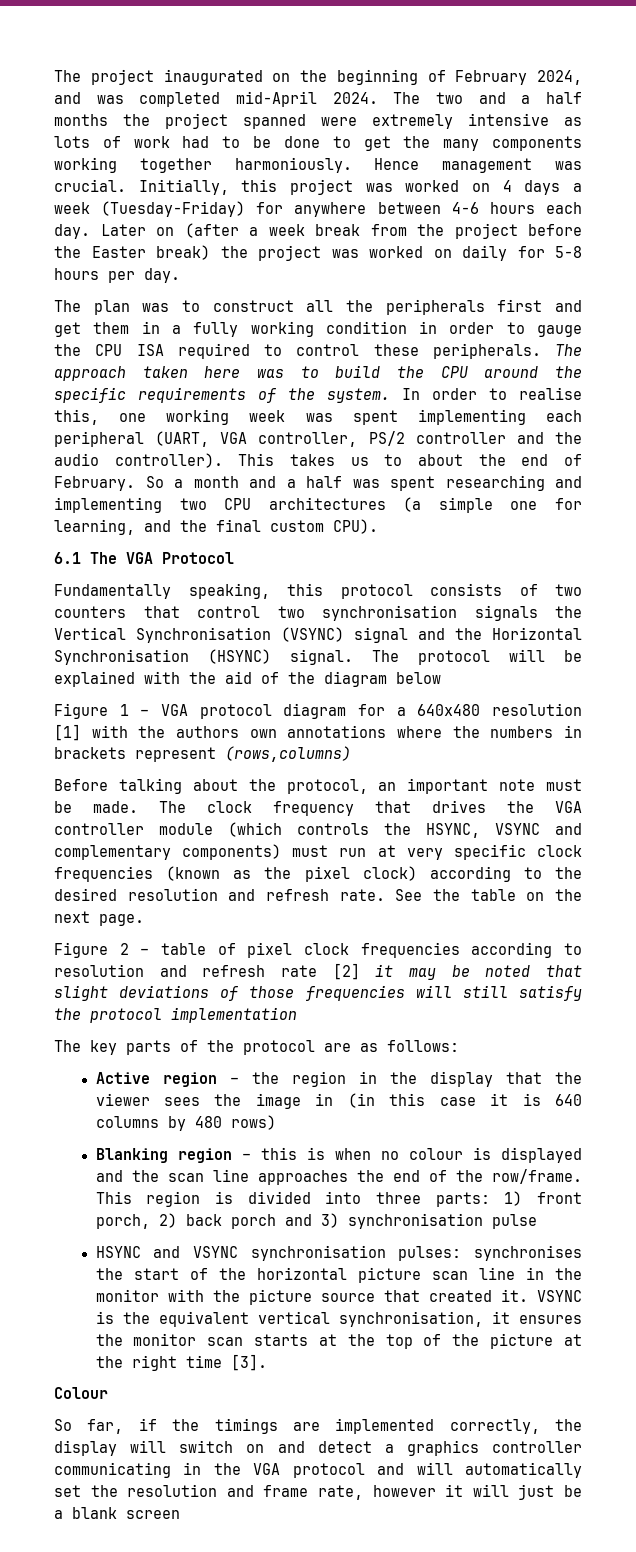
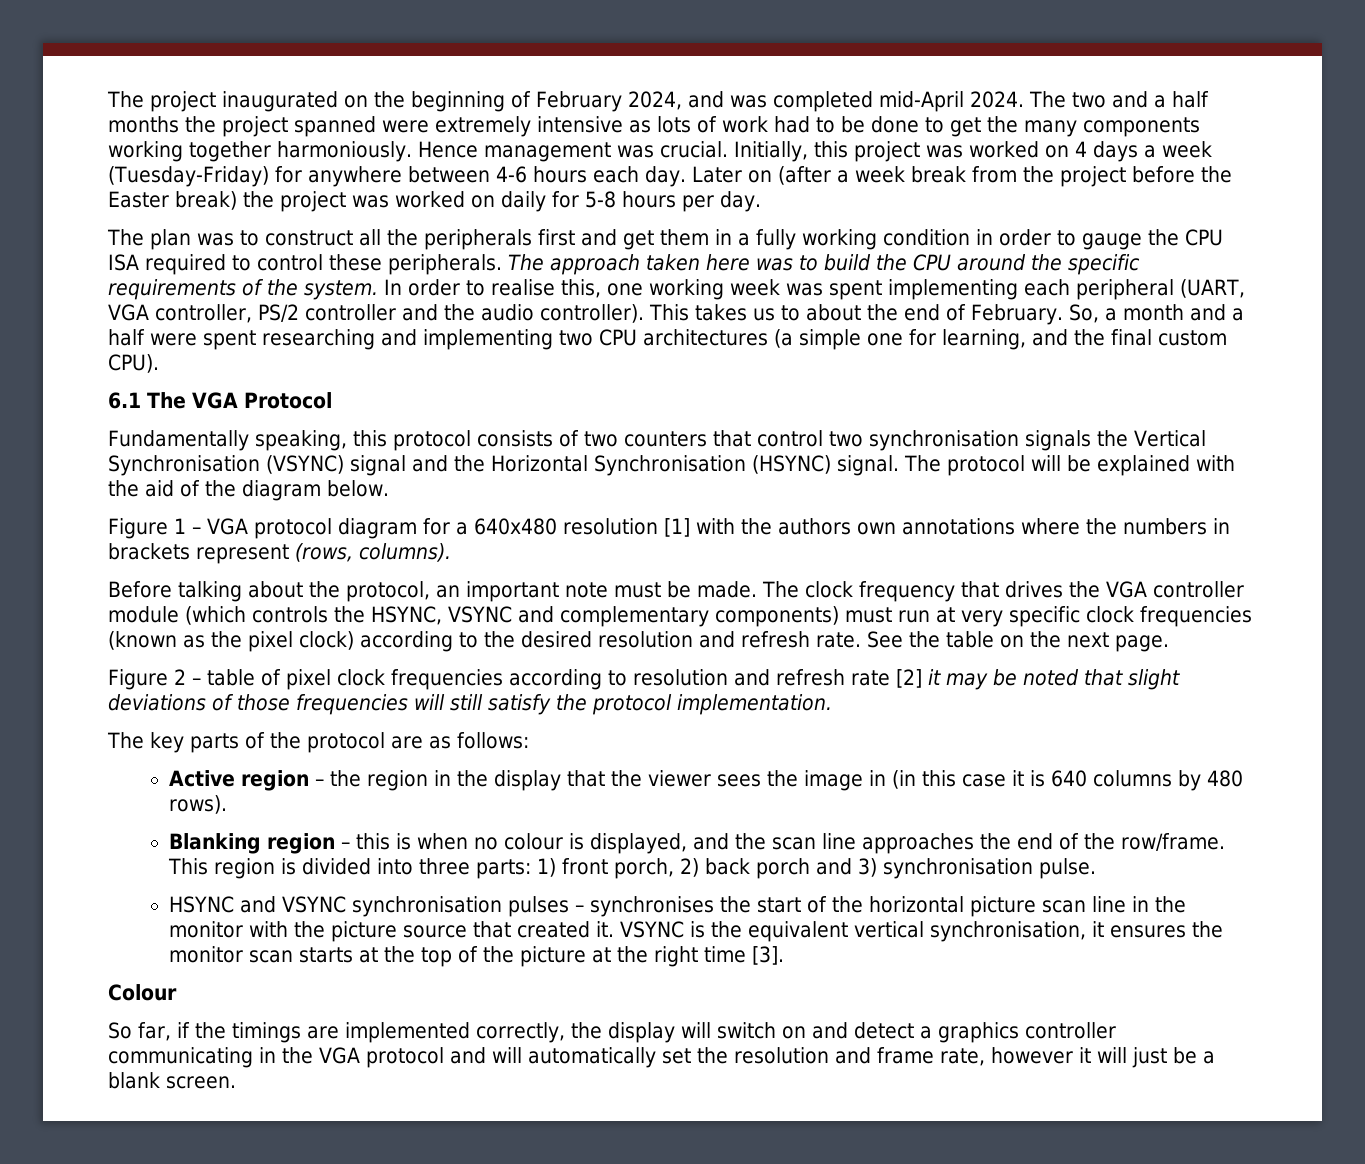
[145,476,164,488] So -> [1068,304,1099,323] So,
[352,479,380,488] was -> [150,333,197,346] were
[396,672,441,684] below -> [327,480,389,497] below.
[225,746,351,762] (rows,columns) -> [294,543,451,562] (rows, columns).
[171,1007,297,1023] implementation -> [677,694,832,715] implementation.
[230,1115,276,1130] rows) -> [169,795,228,814] rows).
[501,1147,582,1163] displayed -> [590,833,688,854] displayed,
[491,1214,537,1229] pulse -> [1039,858,1097,879] pulse.
[398,1246,462,1261] pulses: -> [508,896,585,917] pulses –
[126,1510,180,1519] screen -> [166,1076,236,1089] screen.

